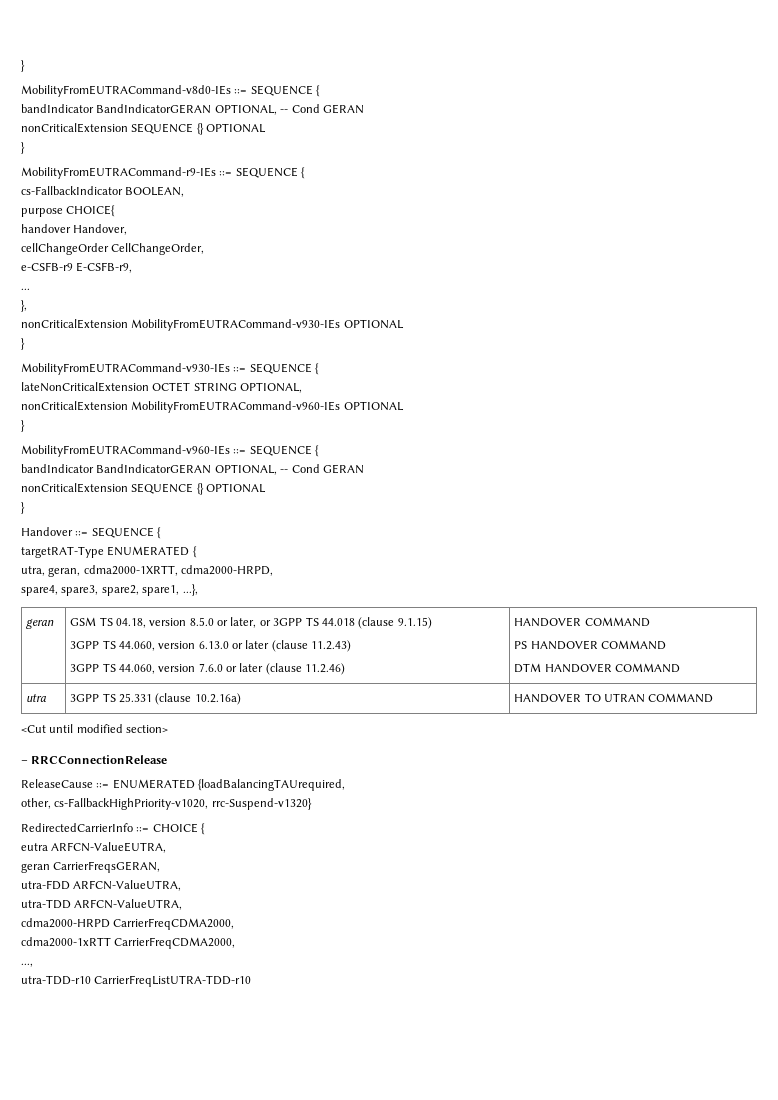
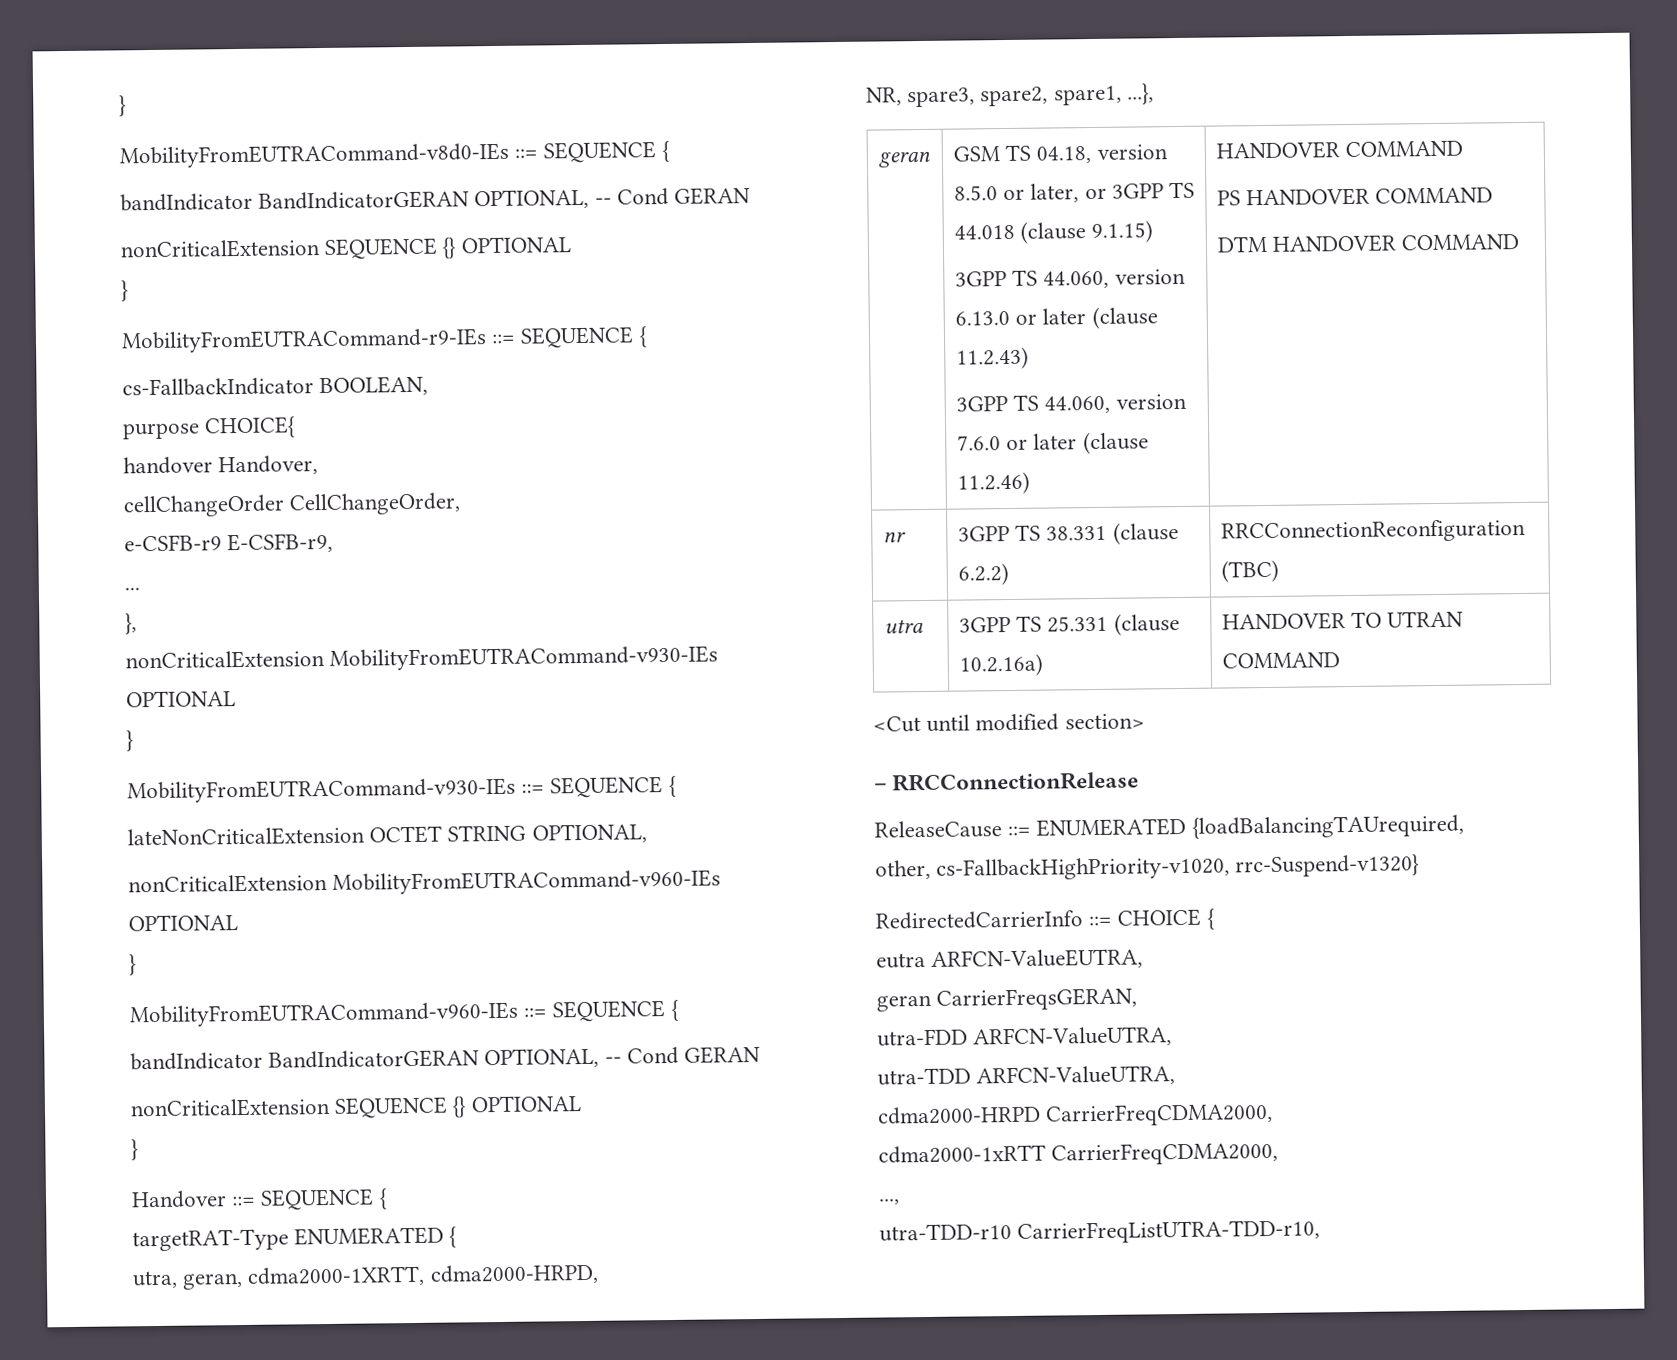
[21,585,58,596] spare4, -> [866,87,902,106] NR,
(680, 668) none -> [882,532,906,543] [957,522,1179,545] [957,563,1009,586] [1220,518,1526,544] [1220,559,1279,583] // nr | 3GPP TS 38.331 (clause 6.2.2) | RRCConnectionReconfiguration (TBC)
[94,975,252,987] CarrierFreqListUTRA-TDD-r10 -> [1017,1219,1321,1244] CarrierFreqListUTRA-TDD-r10,

